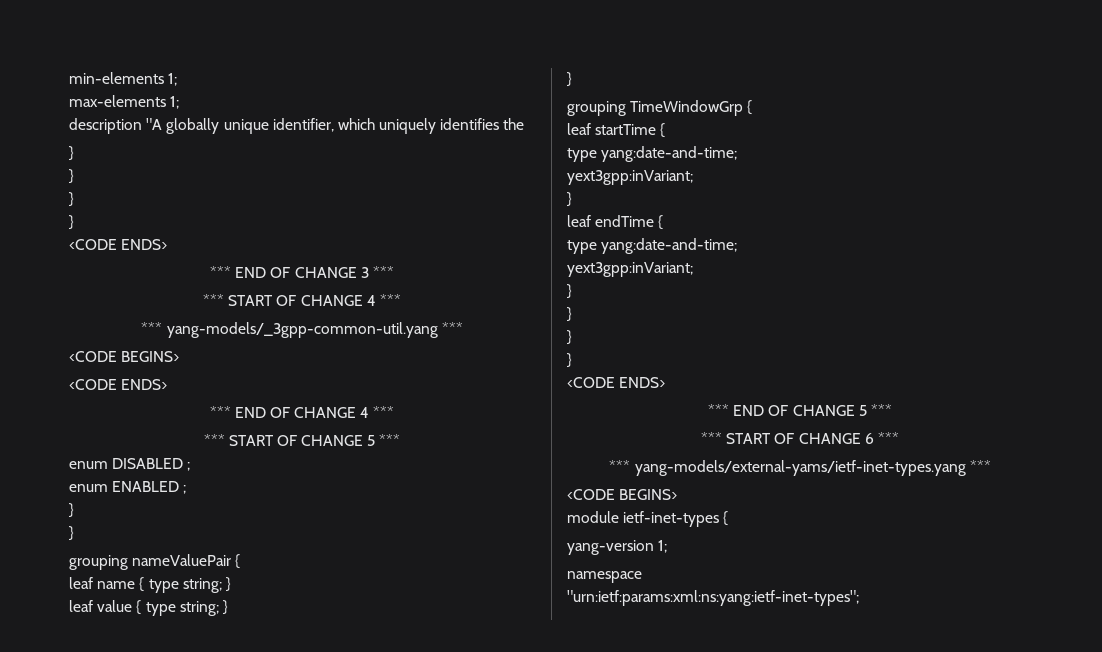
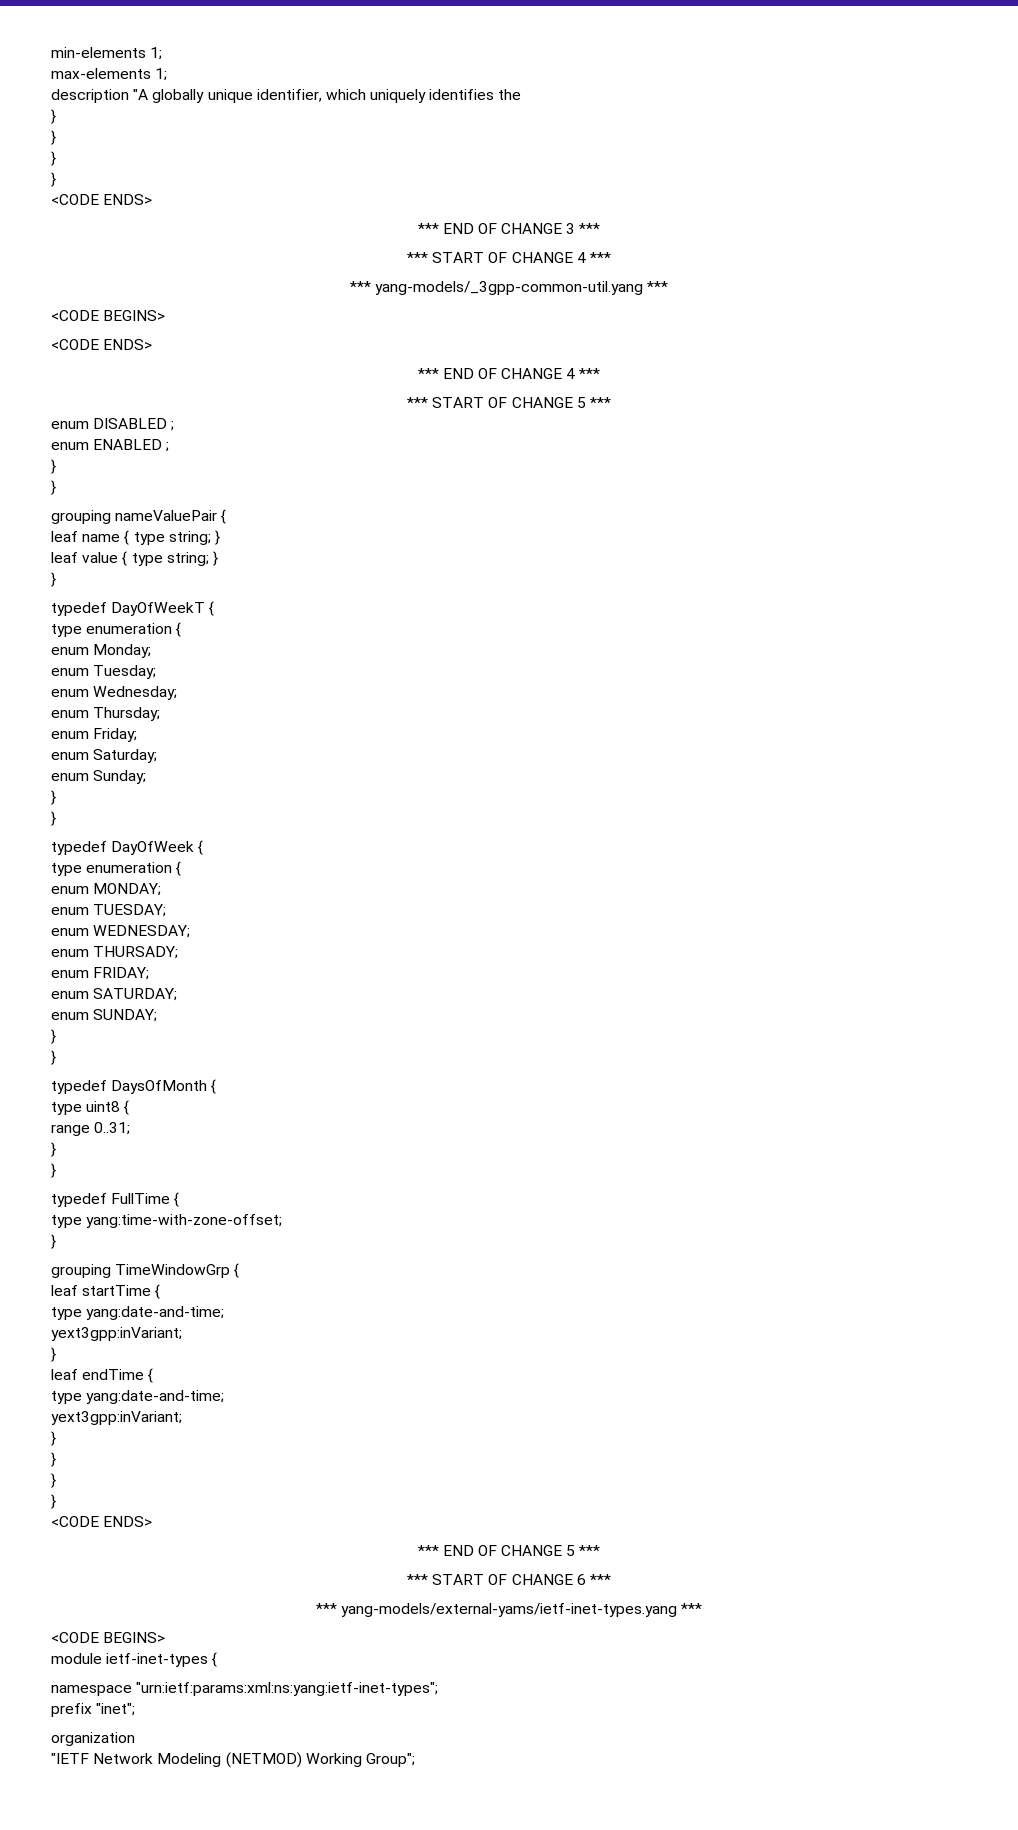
(572, 79) none -> [51,601,215,616] [51,622,182,637] [51,644,152,658] [51,665,157,679] [51,686,178,700] [51,707,161,721] [51,728,138,742] [51,749,158,763] [51,770,147,784] [51,790,56,805] [51,811,56,826] [51,840,204,855] [51,861,182,876] [51,883,162,896] [51,904,167,917] [51,925,191,938] [51,946,179,959] [51,967,150,980] [51,988,178,1001] [51,1009,158,1022] [51,1029,56,1044] [51,1050,56,1065] [51,1079,217,1094] [51,1100,130,1115] [51,1122,131,1136] [51,1142,56,1157] [51,1163,56,1178] [51,1192,180,1207] [51,1214,283,1228] [51,1234,56,1249] // typedef DayOfWeekT { // type enumeration { // enum Monday; // enum Tuesday; // enum Wednesday; // enum Thursday; // enum Friday; // enum Saturday; // enum Sunday; // } // } // typedef DayOfWeek { // type enumeration { // enum MONDAY; // enum TUESDAY; // enum WEDNESDAY; // enum THURSADY; // enum FRIDAY; // enum SATURDAY; // enum SUNDAY; // } // } // typedef DaysOfMonth { // type uint8 { // range 0..31; // } // } // typedef FullTime { // type yang:time-with-zone-offset; // }
[567,540,668,555] [567,571,642,583] [567,590,859,606] yang-version 1; // namespace // "urn:ietf:params:xml:ns:yang:ietf-inet-types"; -> [51,1682,439,1696] [51,1703,136,1717] [51,1732,135,1746] [51,1752,415,1768] namespace "urn:ietf:params:xml:ns:yang:ietf-inet-types"; // prefix "inet"; // organization // "IETF Network Modeling (NETMOD) Working Group";

